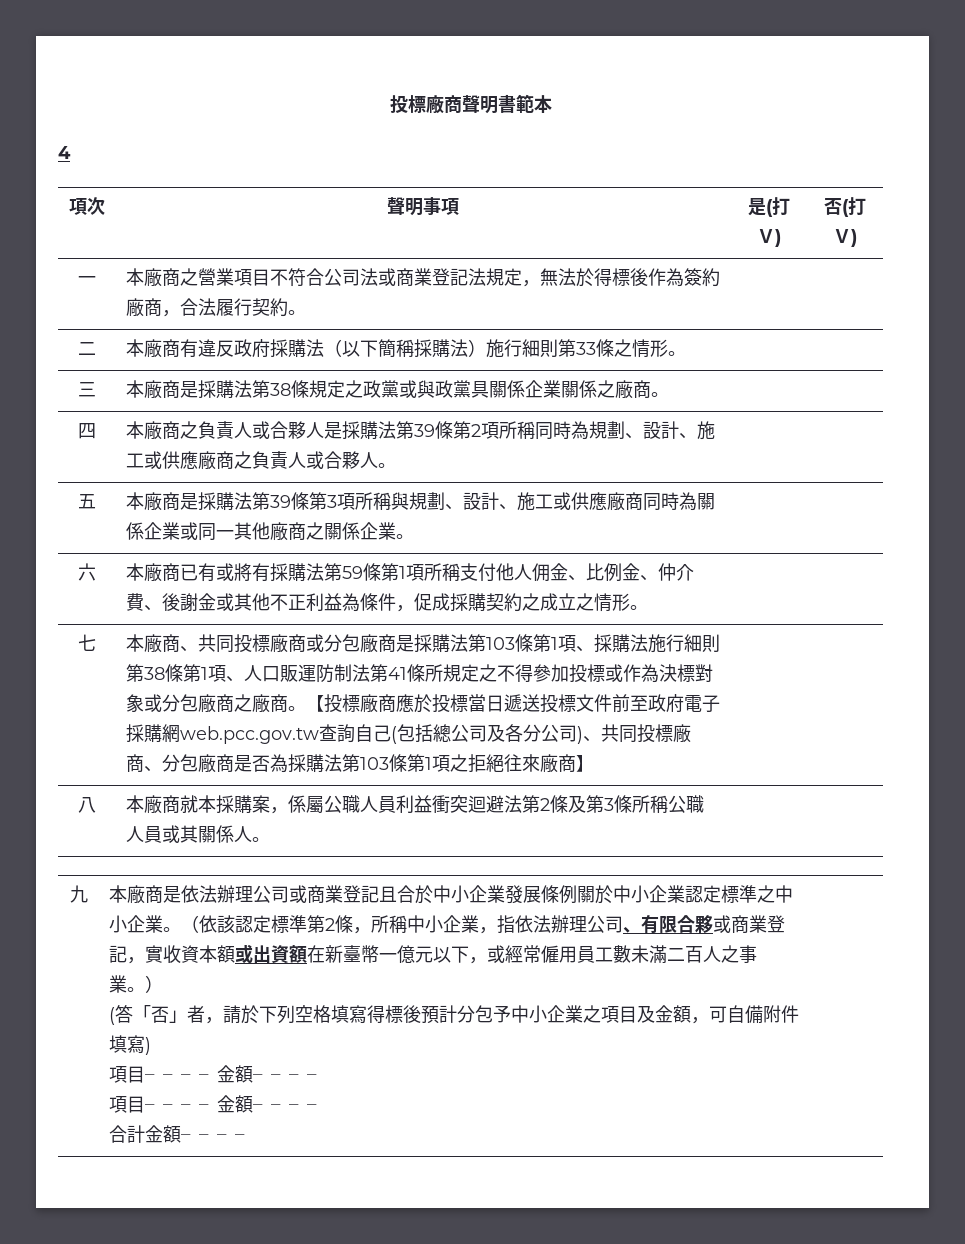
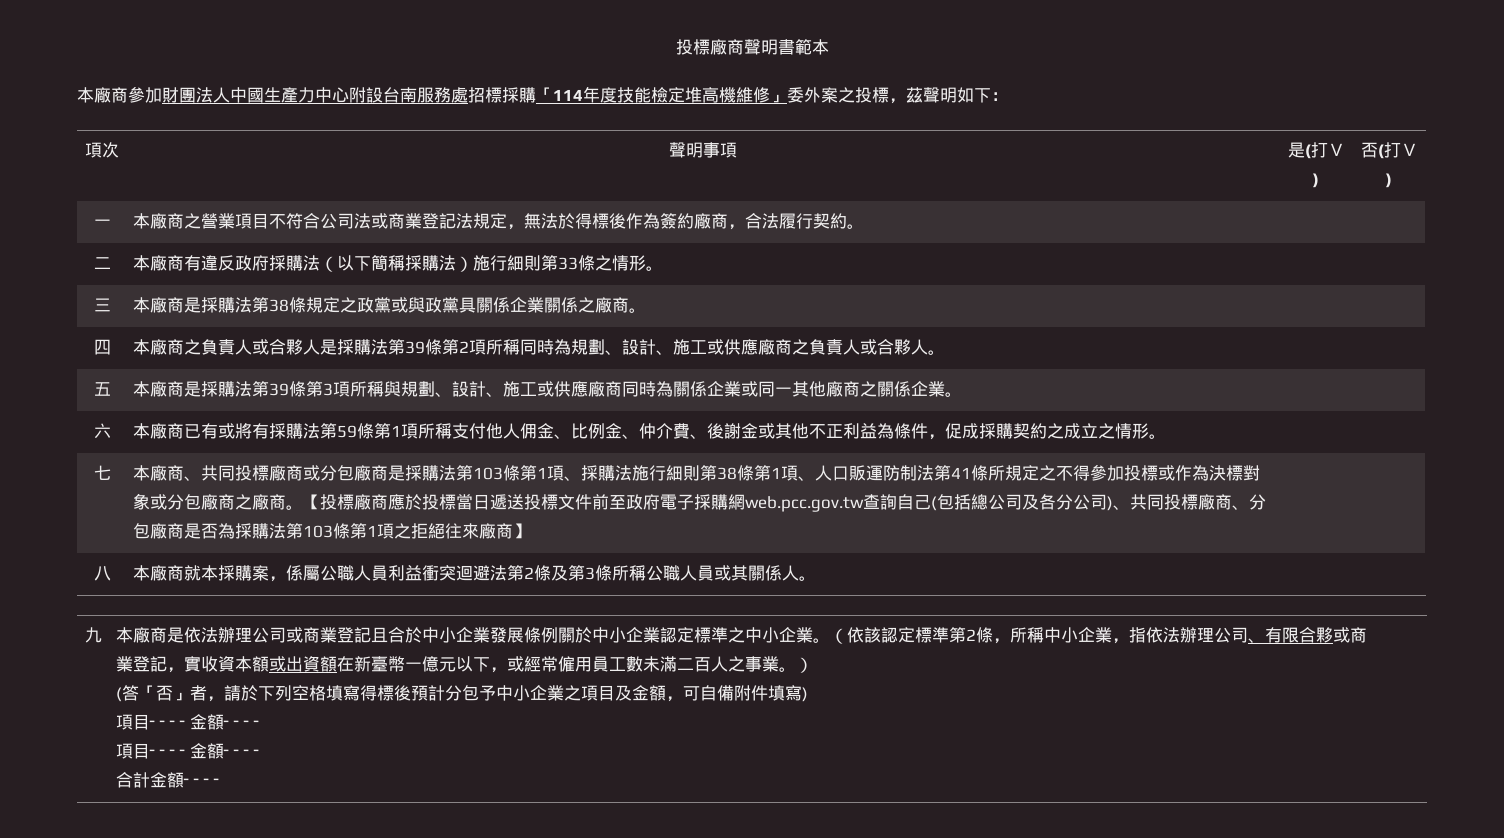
[58,146,71,159] 4 -> [77,86,1008,104] 本廠商參加財團法人中國生產力中心附設台南服務處招標採購「114年度技能檢定堆高機維修」委外案之投標，茲聲明如下：

